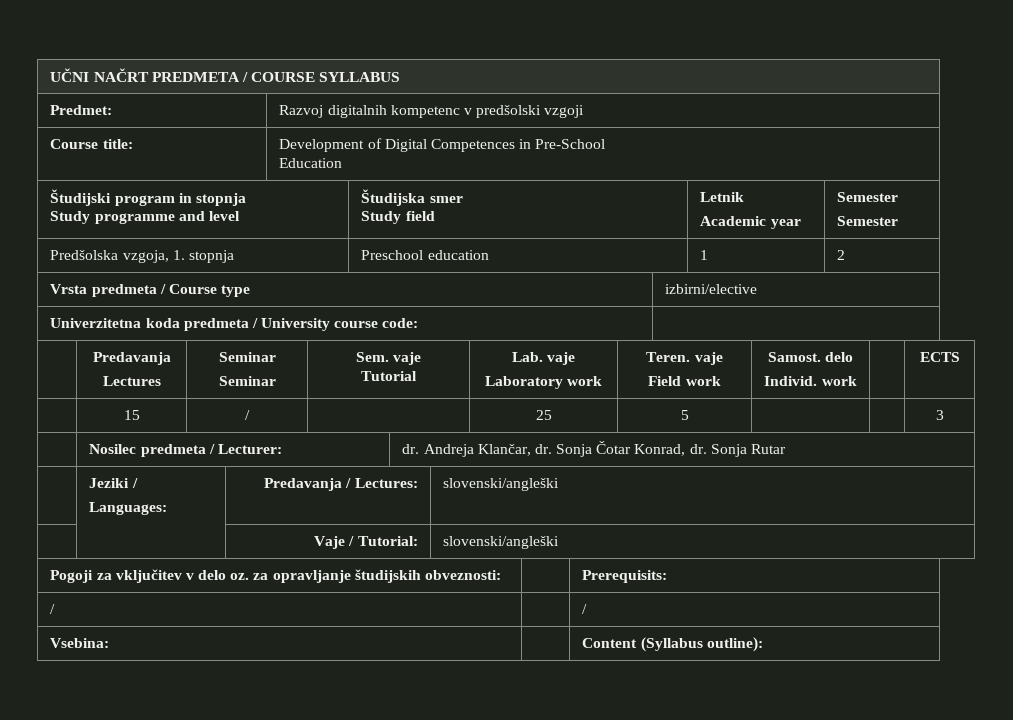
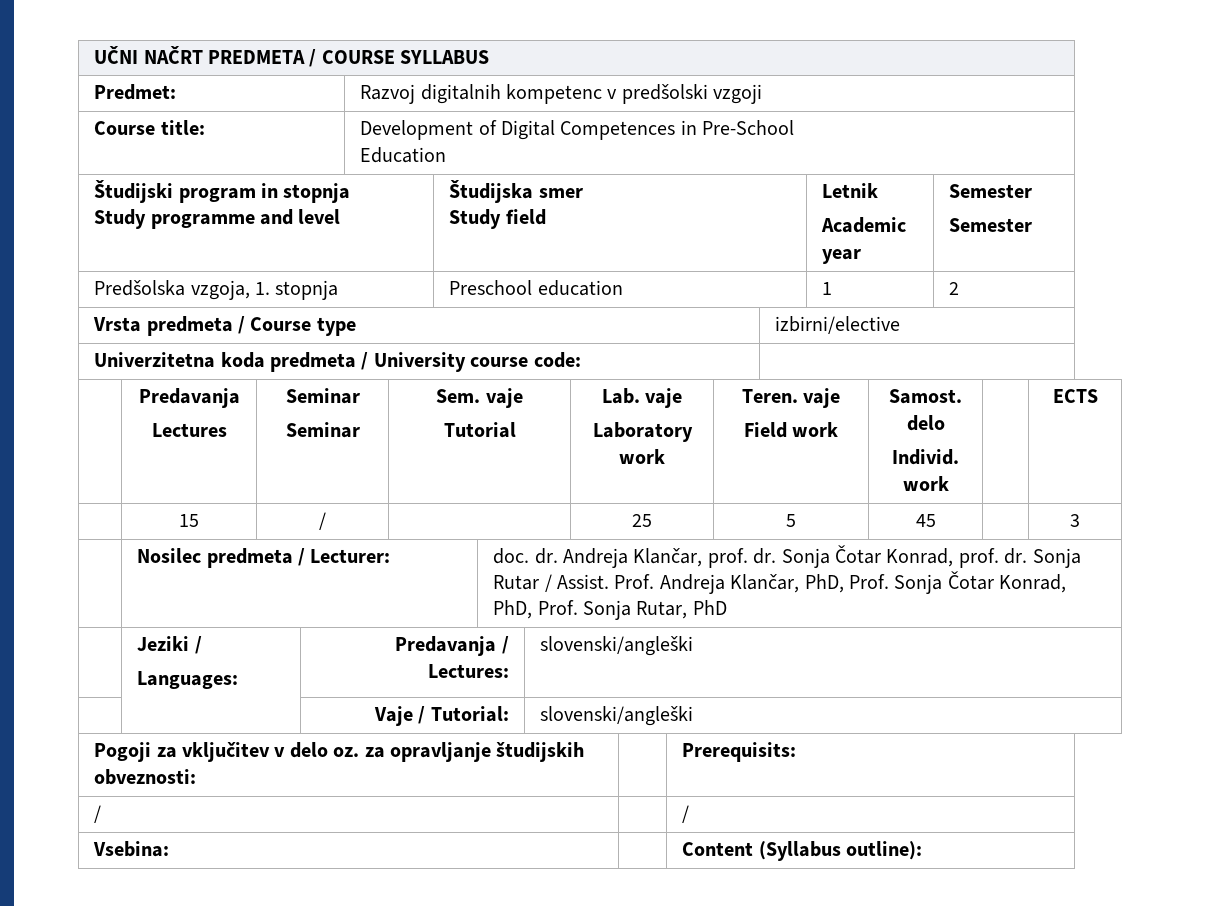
(689, 415) none -> [915,514,936,527] 45
(282, 449) none -> [493,548,530,564] doc.
(531, 450) none -> [707,548,748,568] prof.
(686, 450) none -> [958,548,999,568] prof.
(787, 449) none -> [544,571,1067,594] [493,600,727,620] / Assist. Prof. Andreja Klančar, PhD, Prof. Sonja Čotar Konrad, PhD, Prof. Sonja Rutar, PhD

